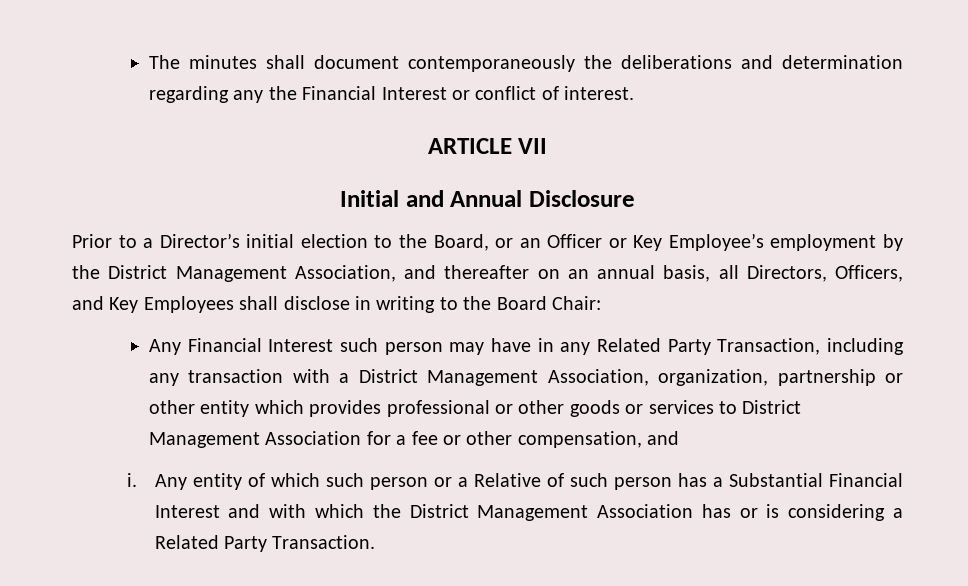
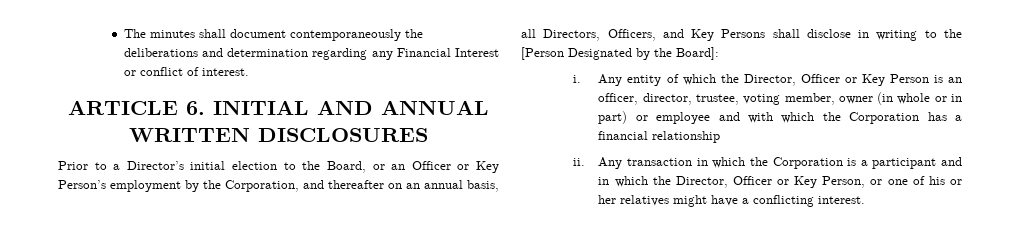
[268,86,297,100] the -> (393, 55) none
[518,138,548,154] [339,190,636,207] VII // Initial and Annual Disclosure -> [186,100,489,115] [129,127,428,142] 6. INITIAL AND ANNUAL WRITTEN DISCLOSURES
[668,233,764,251] Employee’s -> [58,180,106,189] Person’s
[108,265,396,282] District Management Association, -> [225,180,299,192] Corporation,
[143,296,234,313] Employees -> [721,29,766,38] Persons
[496,296,601,310] [149,338,904,355] [149,369,903,386] [149,400,802,417] [149,431,680,448] Board Chair: // Any Financial Interest such person may have in any Related Party Transaction, including any transaction with a District Management Association, organization, partnership or other entity which provides professional or other goods or services to District Management Association for a fee or other compensation, and -> [521,47,719,60] [Person Designated by the Board]:
[325,473,903,490] [154,504,903,521] [154,535,376,552] such person or a Relative of such person has a Substantial Financial Interest and with which the District Management Association has or is considering a Related Party Transaction. -> [720,74,962,86] [598,92,962,105] [598,111,963,124] [598,131,721,143] [572,157,962,169] [598,176,962,188] [598,195,866,207] the Director, Officer or Key Person is an officer, director, trustee, voting member, owner (in whole or in part) or employee and with which the Corporation has a financial relationship // ii. Any transaction in which the Corporation is a participant and in which the Director, Officer or Key Person, or one of his or her relatives might have a conflicting interest.

